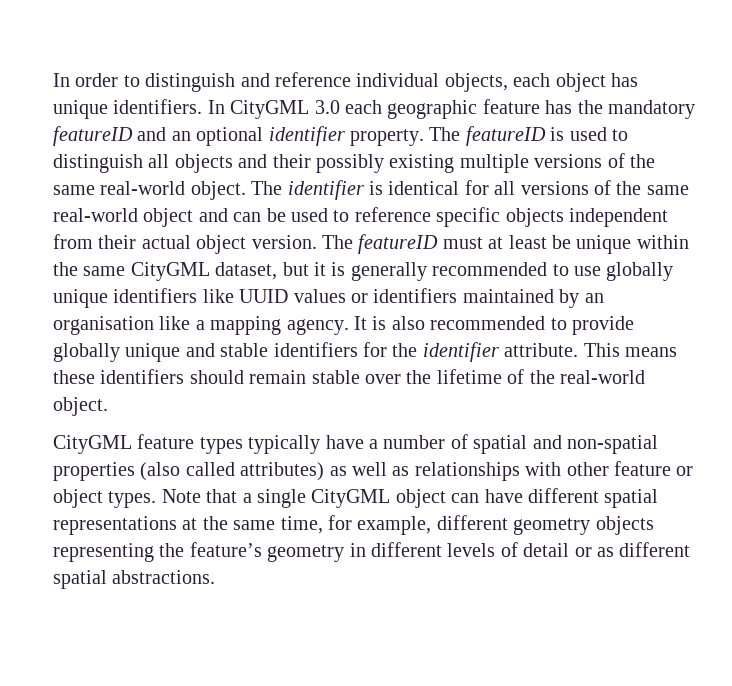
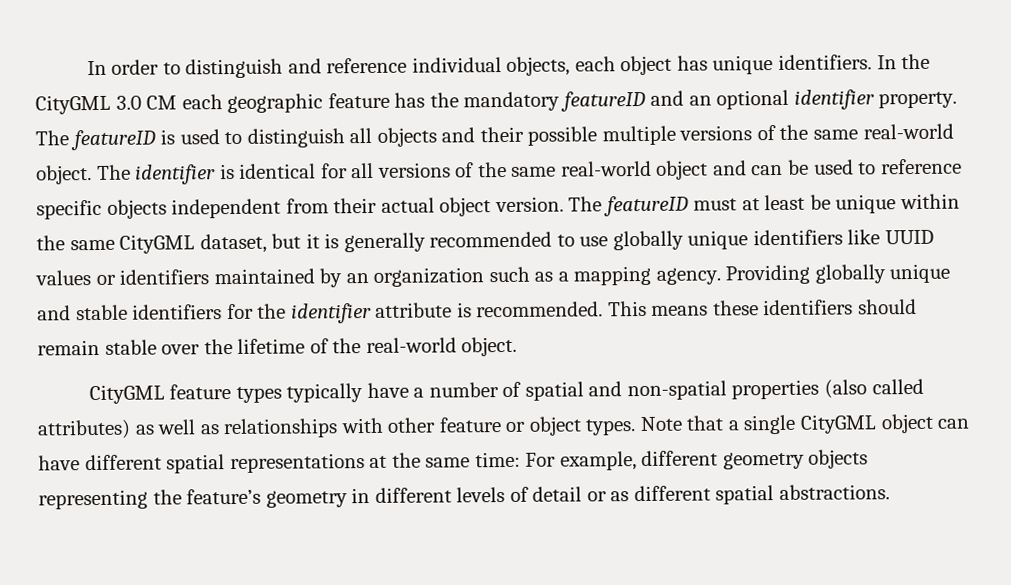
(225, 107) none -> [901,53,931,70] the
(340, 107) none -> [146,95,178,110] CM
[316,154,455,173] possibly existing -> [527,126,598,146] possible
[53,316,634,335] organisation like a mapping agency. It is also recommended to provide -> [373,264,811,287] organization such as a mapping agency. Providing
[504,343,579,357] attribute. -> [375,301,604,318] attribute is recommended.
[280,515,352,534] time, for -> [474,451,557,468] time: For

